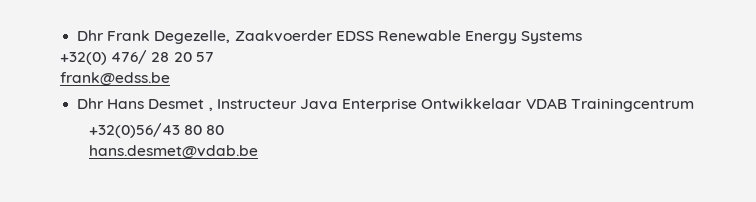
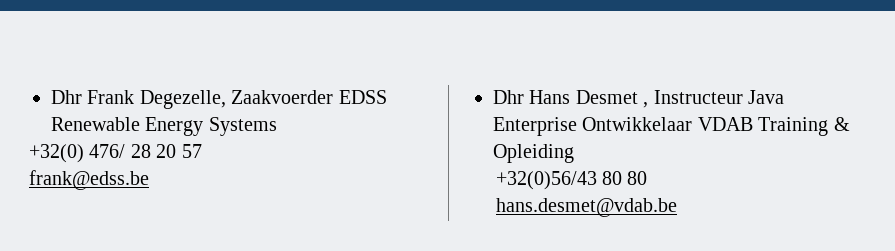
[570,98,694,112] Trainingcentrum -> [758,117,850,136] [493,144,574,163] Training & Opleiding

